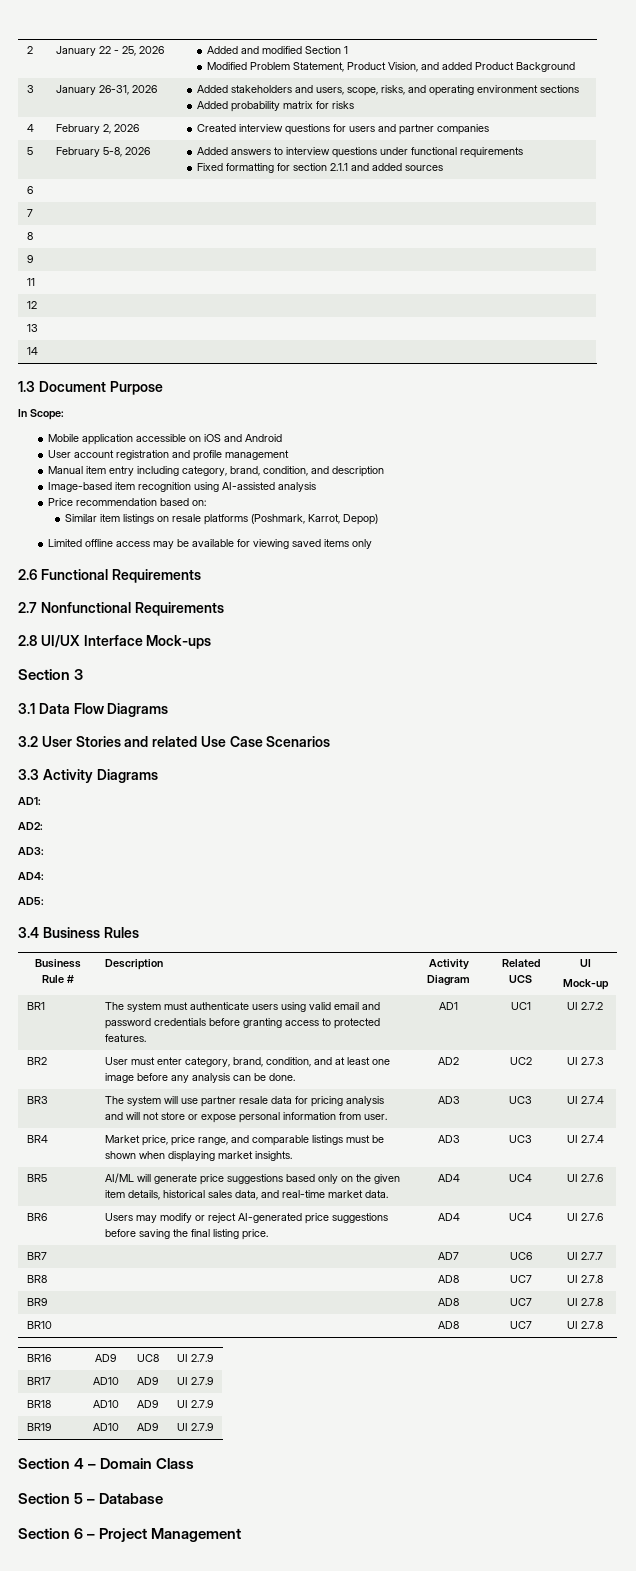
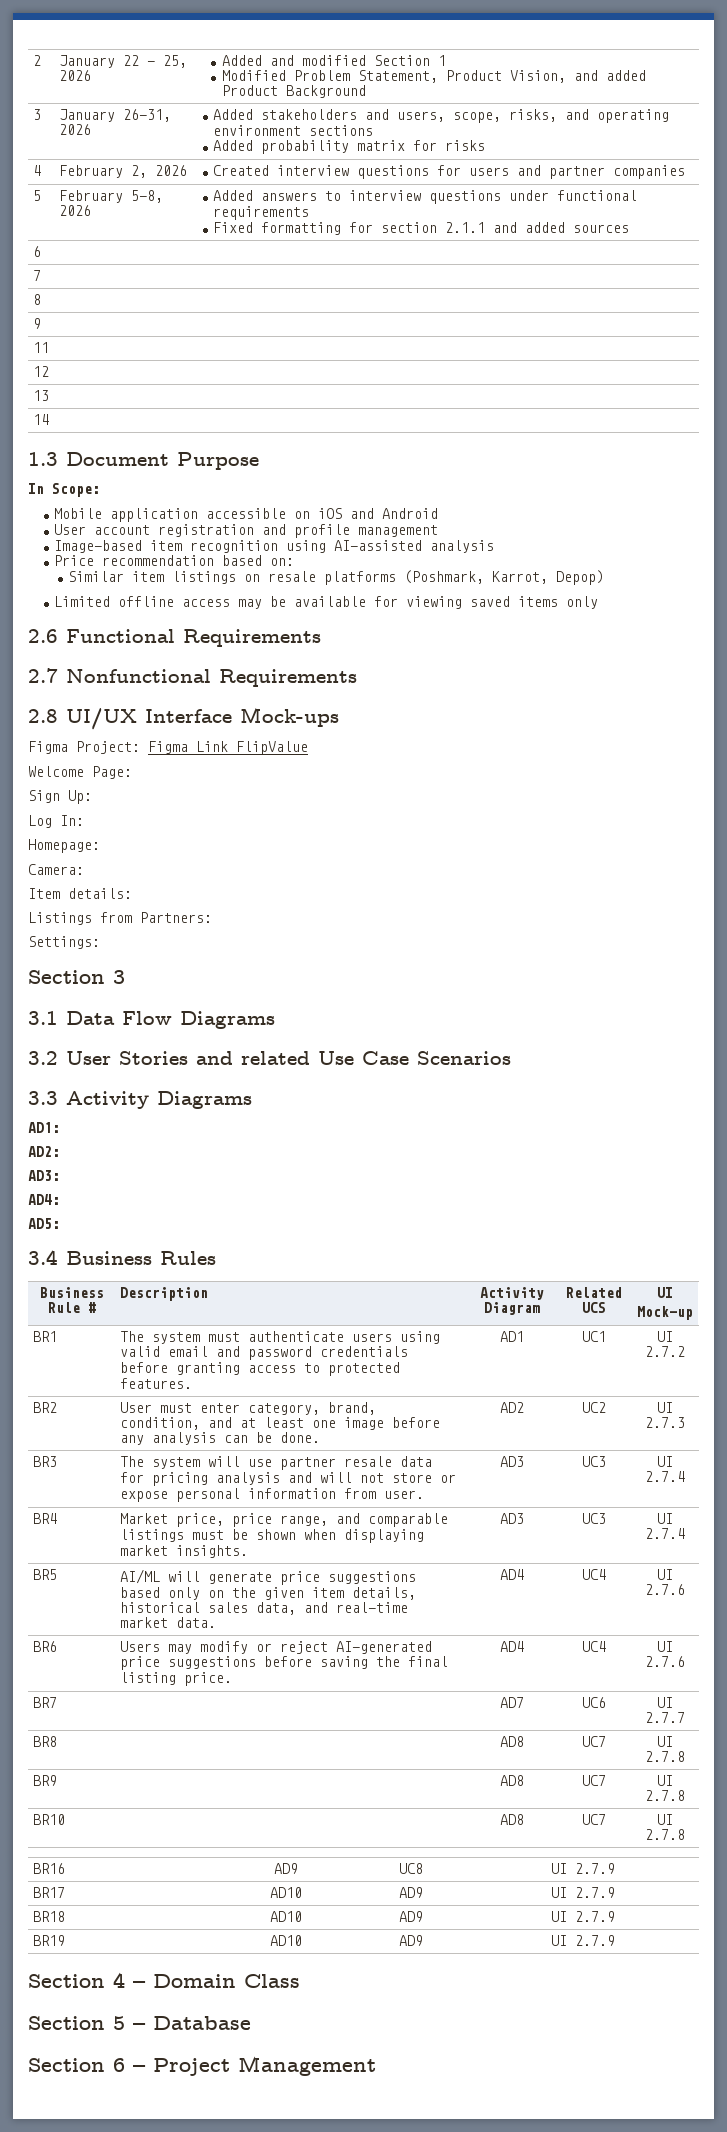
[47,466,384,477] // Manual item entry including category, brand, condition, and description -> (439, 531) none
(212, 642) none -> [28,741,308,755] [28,766,132,779] [28,790,92,804] [28,815,84,828] [28,839,100,853] [28,864,84,875] [28,888,132,899] [28,912,212,925] [28,936,100,949] // Figma Project: Figma Link FlipValue // Welcome Page: // Sign Up: // Log In: // Homepage: // Camera: // Item details: // Listings from Partners: // Settings:

